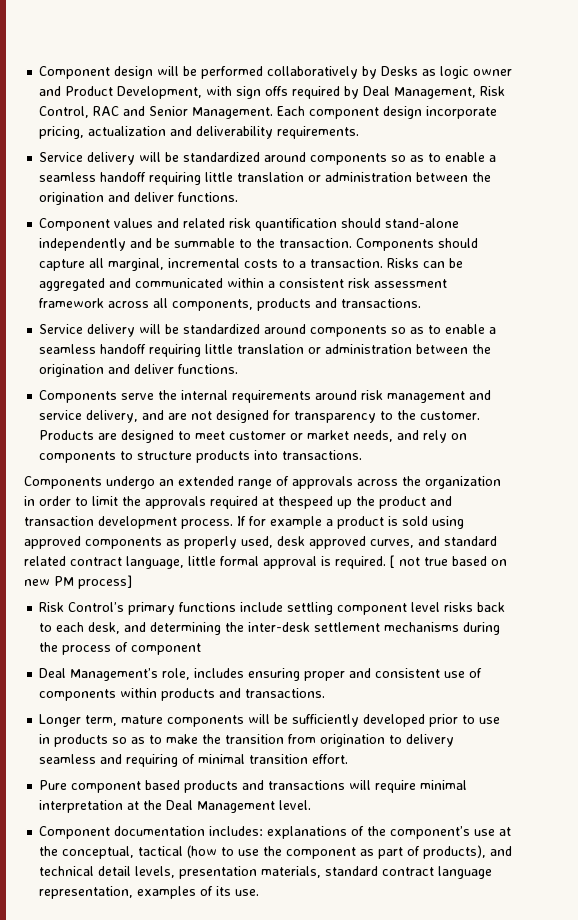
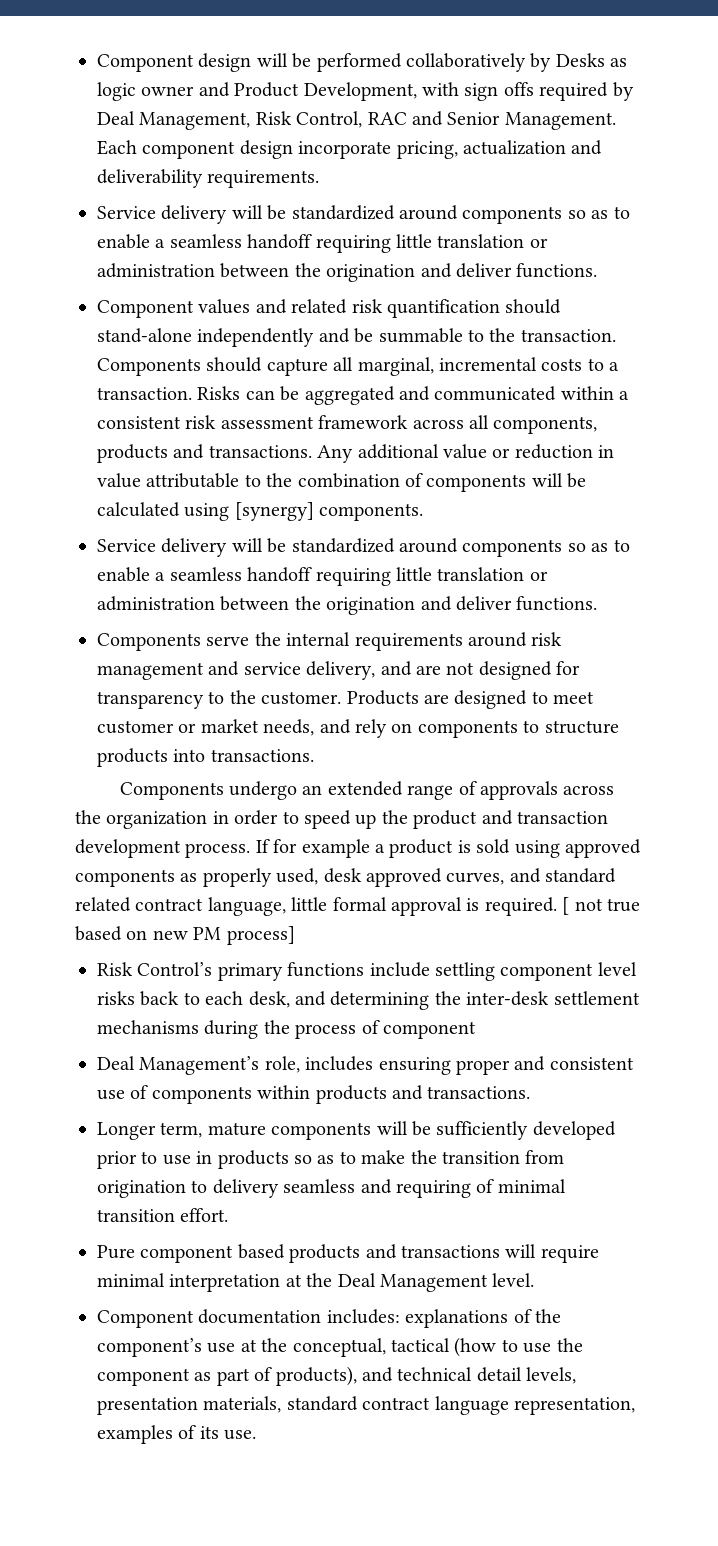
(422, 303) none -> [317,444,615,463] [97,473,587,492] [97,502,424,521] Any additional value or reduction in value attributable to the combination of components will be calculated using [synergy] components.
[92,496,333,509] limit the approvals required at thespeed -> [304,810,351,829] speed

